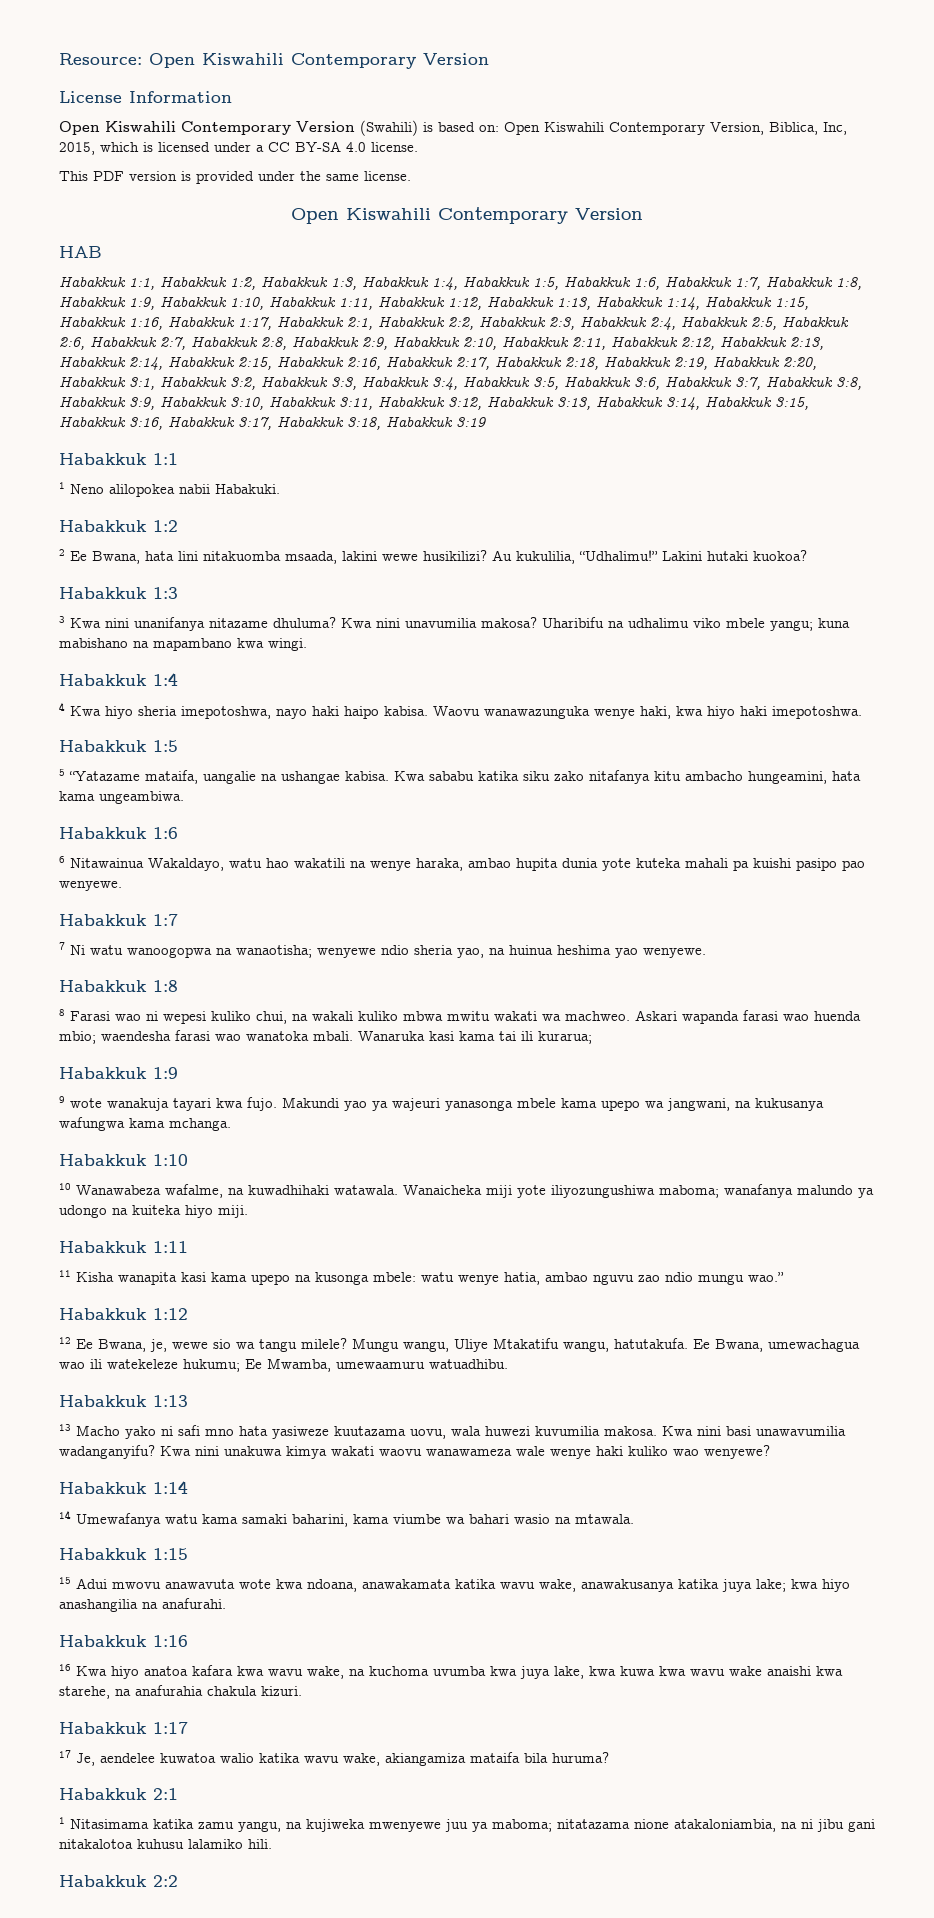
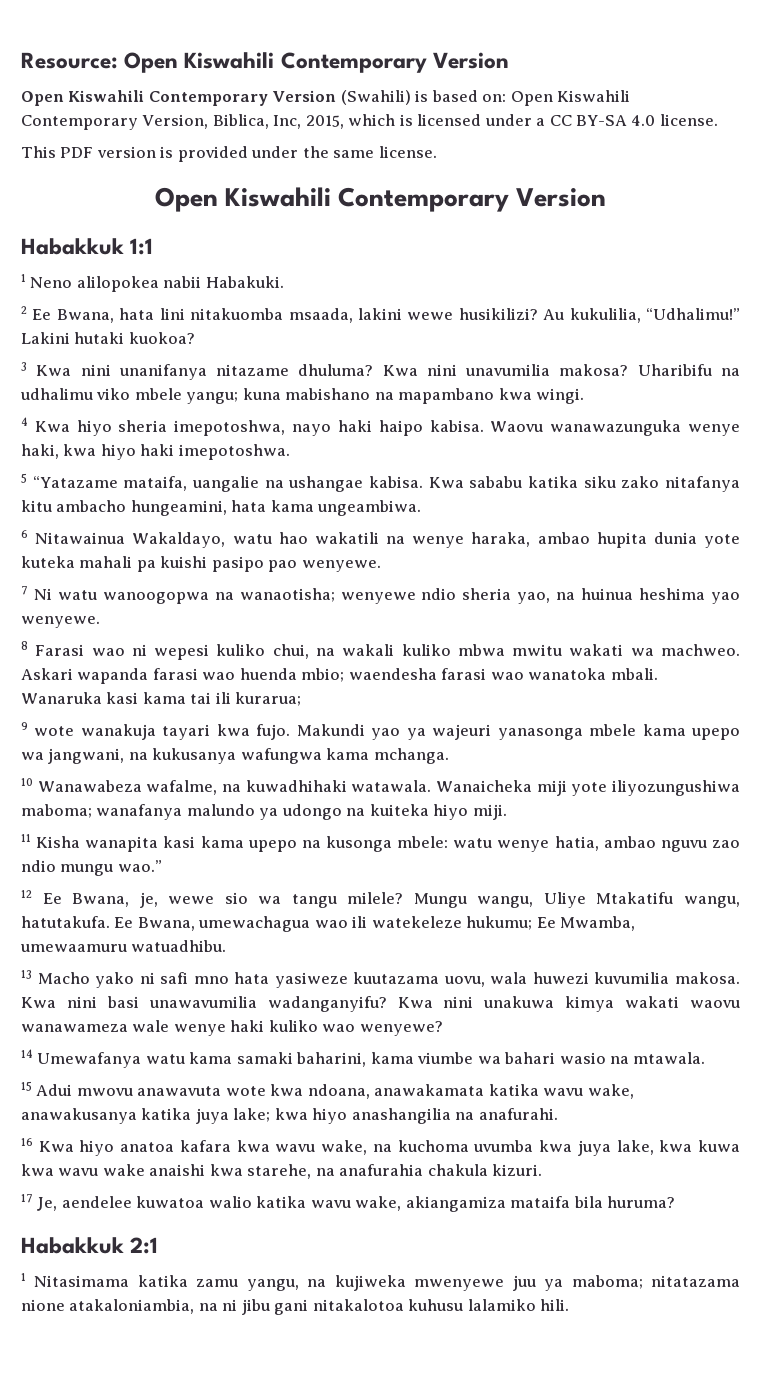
[59,91,232,103] // License Information -> (509, 60) none
[59,246,102,258] [59,276,862,290] [59,296,809,310] [59,316,849,330] [59,336,824,350] [59,356,817,370] [59,376,862,390] [59,396,809,410] [59,416,486,430] // HAB // Habakkuk 1:1, Habakkuk 1:2, Habakkuk 1:3, Habakkuk 1:4, Habakkuk 1:5, Habakkuk 1:6, Habakkuk 1:7, Habakkuk 1:8, Habakkuk 1:9, Habakkuk 1:10, Habakkuk 1:11, Habakkuk 1:12, Habakkuk 1:13, Habakkuk 1:14, Habakkuk 1:15, Habakkuk 1:16, Habakkuk 1:17, Habakkuk 2:1, Habakkuk 2:2, Habakkuk 2:3, Habakkuk 2:4, Habakkuk 2:5, Habakkuk 2:6, Habakkuk 2:7, Habakkuk 2:8, Habakkuk 2:9, Habakkuk 2:10, Habakkuk 2:11, Habakkuk 2:12, Habakkuk 2:13, Habakkuk 2:14, Habakkuk 2:15, Habakkuk 2:16, Habakkuk 2:17, Habakkuk 2:18, Habakkuk 2:19, Habakkuk 2:20, Habakkuk 3:1, Habakkuk 3:2, Habakkuk 3:3, Habakkuk 3:4, Habakkuk 3:5, Habakkuk 3:6, Habakkuk 3:7, Habakkuk 3:8, Habakkuk 3:9, Habakkuk 3:10, Habakkuk 3:11, Habakkuk 3:12, Habakkuk 3:13, Habakkuk 3:14, Habakkuk 3:15, Habakkuk 3:16, Habakkuk 3:17, Habakkuk 3:18, Habakkuk 3:19 -> (607, 197) none
[59,520,178,532] // Habakkuk 1:2 -> (284, 282) none
[59,587,178,599] // Habakkuk 1:3 -> (195, 338) none
[59,673,178,686] // Habakkuk 1:4 -> (585, 396) none
[59,740,178,752] // Habakkuk 1:5 -> (290, 452) none
[59,827,178,839] // Habakkuk 1:6 -> (422, 508) none
[59,914,178,926] // Habakkuk 1:7 -> (381, 566) none
[59,980,178,992] // Habakkuk 1:8 -> (100, 622) none
[59,1067,178,1079] // Habakkuk 1:9 -> (302, 699) none
[59,1154,188,1166] // Habakkuk 1:10 -> (449, 756) none
[59,1241,188,1253] // Habakkuk 1:11 -> (507, 812) none
[59,1308,188,1320] // Habakkuk 1:12 -> (162, 866) none
[59,1395,188,1407] // Habakkuk 1:13 -> (227, 946) none
[59,1481,188,1494] // Habakkuk 1:14 -> (443, 1028) none
[59,1548,188,1560] // Habakkuk 1:15 -> (706, 1058) none
[59,1635,188,1647] // Habakkuk 1:16 -> (558, 1114) none
[59,1722,188,1734] // Habakkuk 1:17 -> (543, 1170) none
[59,1875,178,1887] // Habakkuk 2:2 -> (570, 1305) none

